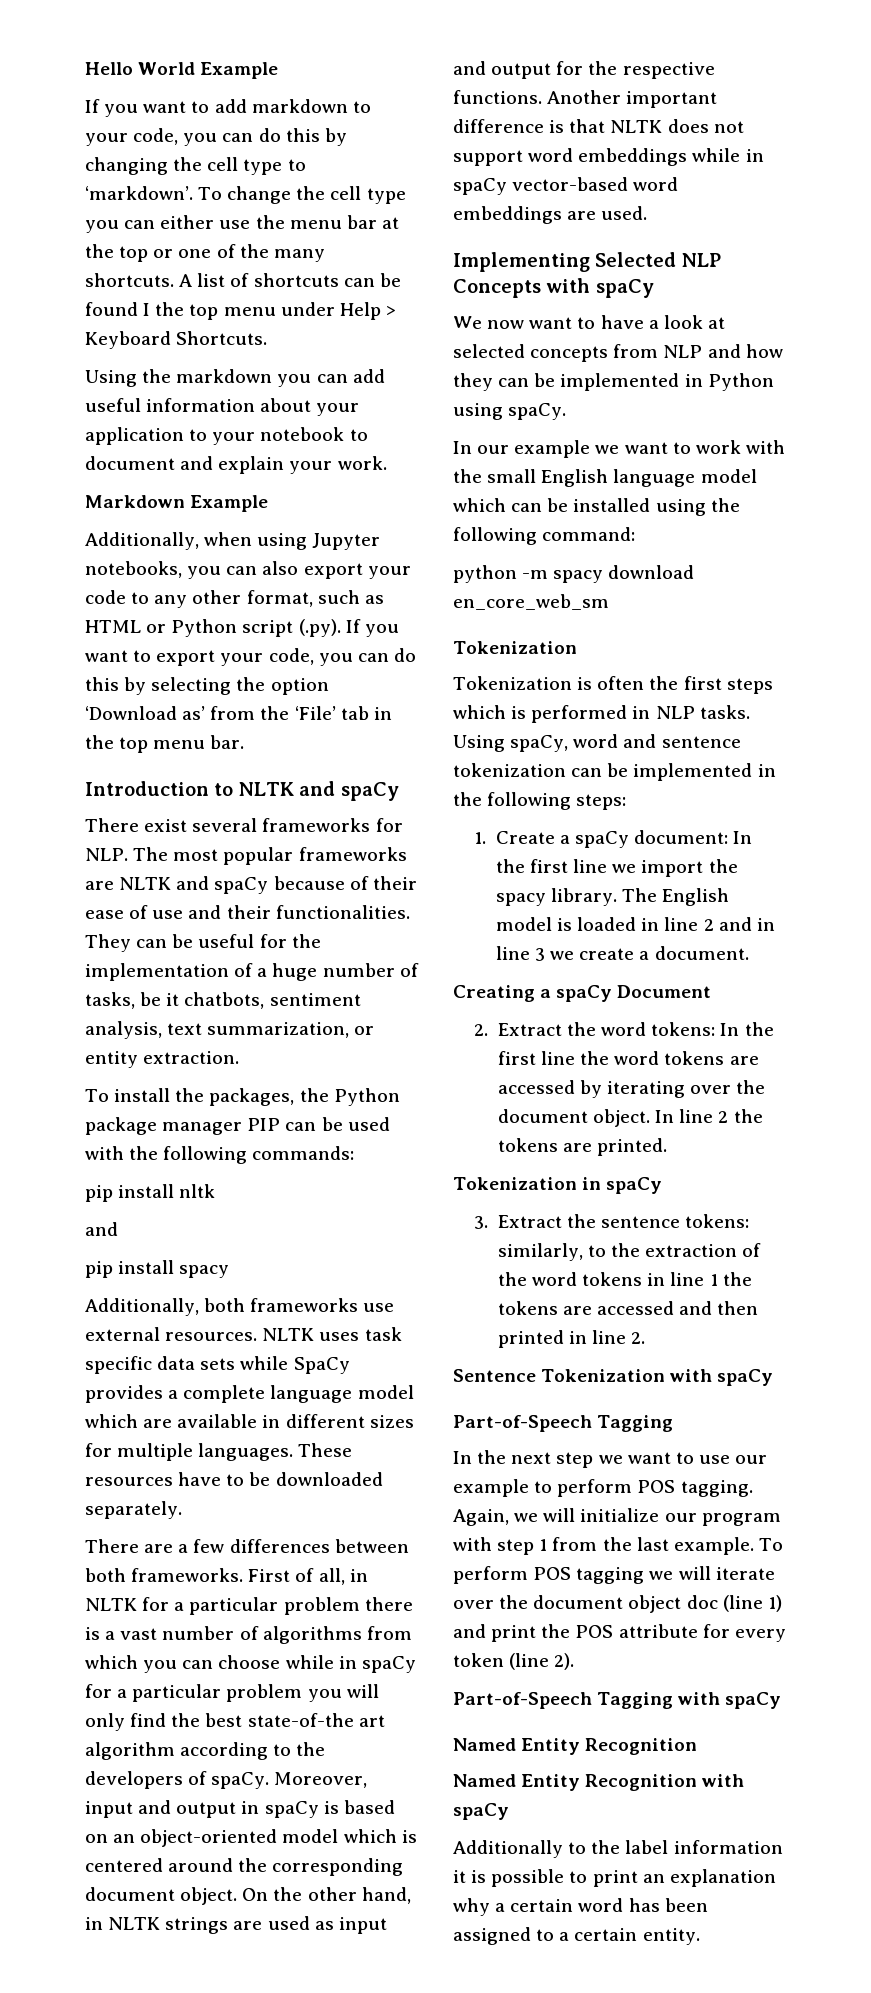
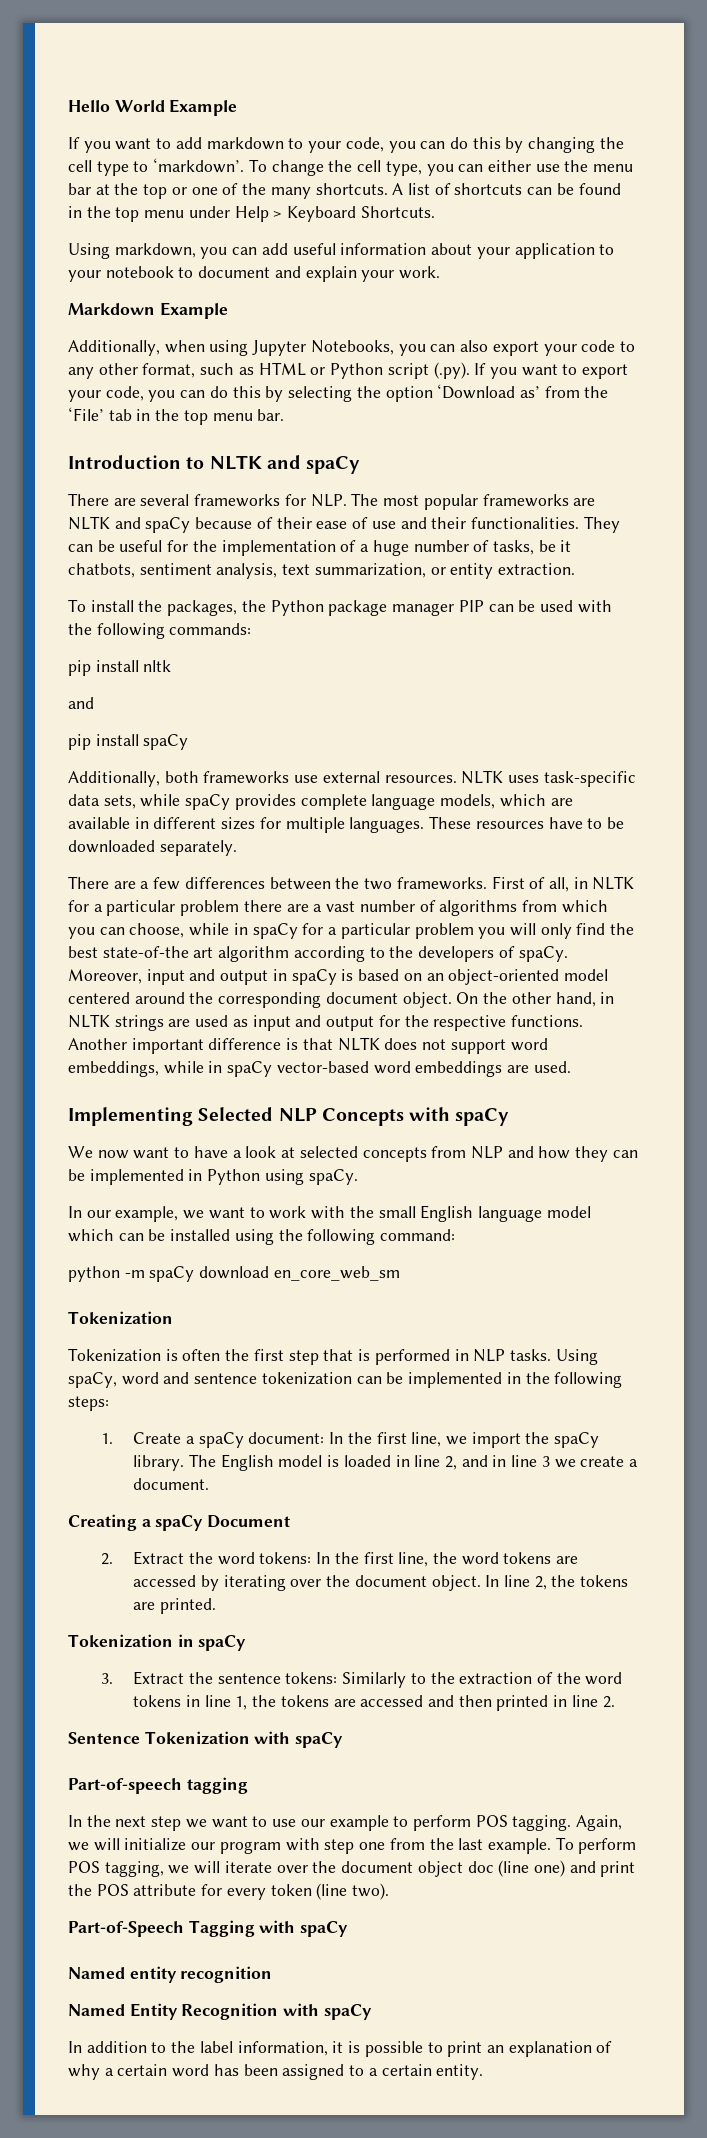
[366,188,406,204] type -> [385,161,422,176] type,
[143,303,151,316] I -> [68,206,82,218] in
[142,369,273,383] the markdown -> [114,243,196,258] markdown,
[85,561,182,578] notebooks, -> [310,340,394,355] Notebooks,
[144,819,188,832] exist -> [113,498,136,506] are
[179,1265,230,1278] spacy -> [143,734,189,750] spaCy
[364,1327,402,1341] [85,1356,350,1374] [85,1385,179,1403] task specific data sets while SpaCy provides a -> [543,771,636,787] [68,794,296,810] task-specific data sets, while spaCy provides
[357,1385,414,1399] model -> [440,794,496,809] models,
[85,1568,126,1582] both -> [335,877,393,890] the two
[85,1627,100,1640] is -> [286,904,309,912] are
[218,1655,281,1669] choose -> [129,923,185,938] choose,
[343,1829,417,1843] which is -> (608, 975) none
[578,148,688,166] embeddings -> [68,1061,159,1077] embeddings,
[514,440,591,458] example -> [115,1206,179,1222] example,
[553,570,604,583] spacy -> [149,1266,195,1282] spaCy
[726,678,773,694] [453,705,506,719] steps which -> [288,1349,354,1365] step that
[573,859,608,873] line -> [411,1432,442,1447] line,
[495,893,546,906] spacy -> [554,1432,600,1448] spaCy
[703,919,714,931] 2 -> [444,1456,457,1470] 2,
[540,1051,575,1065] line -> [398,1552,429,1567] line,
[718,1111,729,1123] 2 -> [534,1576,547,1590] 2,
[497,1243,583,1261] similarly, -> [342,1672,407,1688] Similarly
[709,1274,718,1286] 1 -> [235,1696,248,1710] 1,
[453,1415,674,1432] Part-of-Speech Tagging -> [68,1777,248,1794] Part-of-speech tagging
[539,1539,548,1551] 1 -> [359,1842,386,1850] one
[576,1567,645,1584] tagging -> [104,1861,164,1877] tagging,
[767,1595,782,1612] 1) -> [533,1860,565,1877] one)
[554,1653,575,1670] 2). -> [352,1883,390,1900] two).
[521,1738,698,1755] Entity Recognition -> [129,1966,273,1983] entity recognition
[453,1840,563,1858] Additionally -> [68,2041,147,2053] In addition
[673,1840,783,1854] information -> [237,2041,328,2056] information,
(776, 1878) none -> [596,2041,613,2053] of

